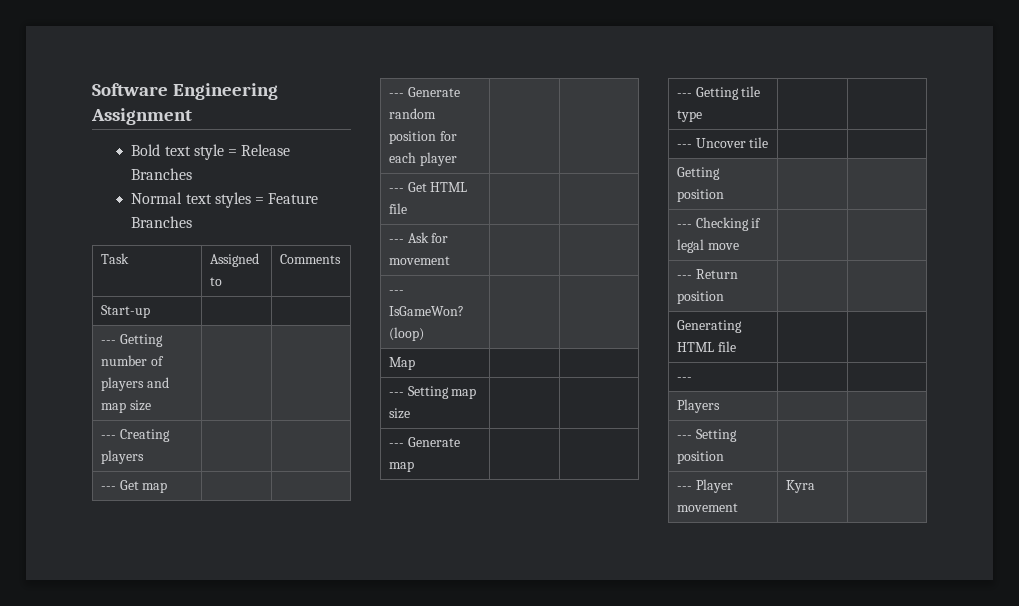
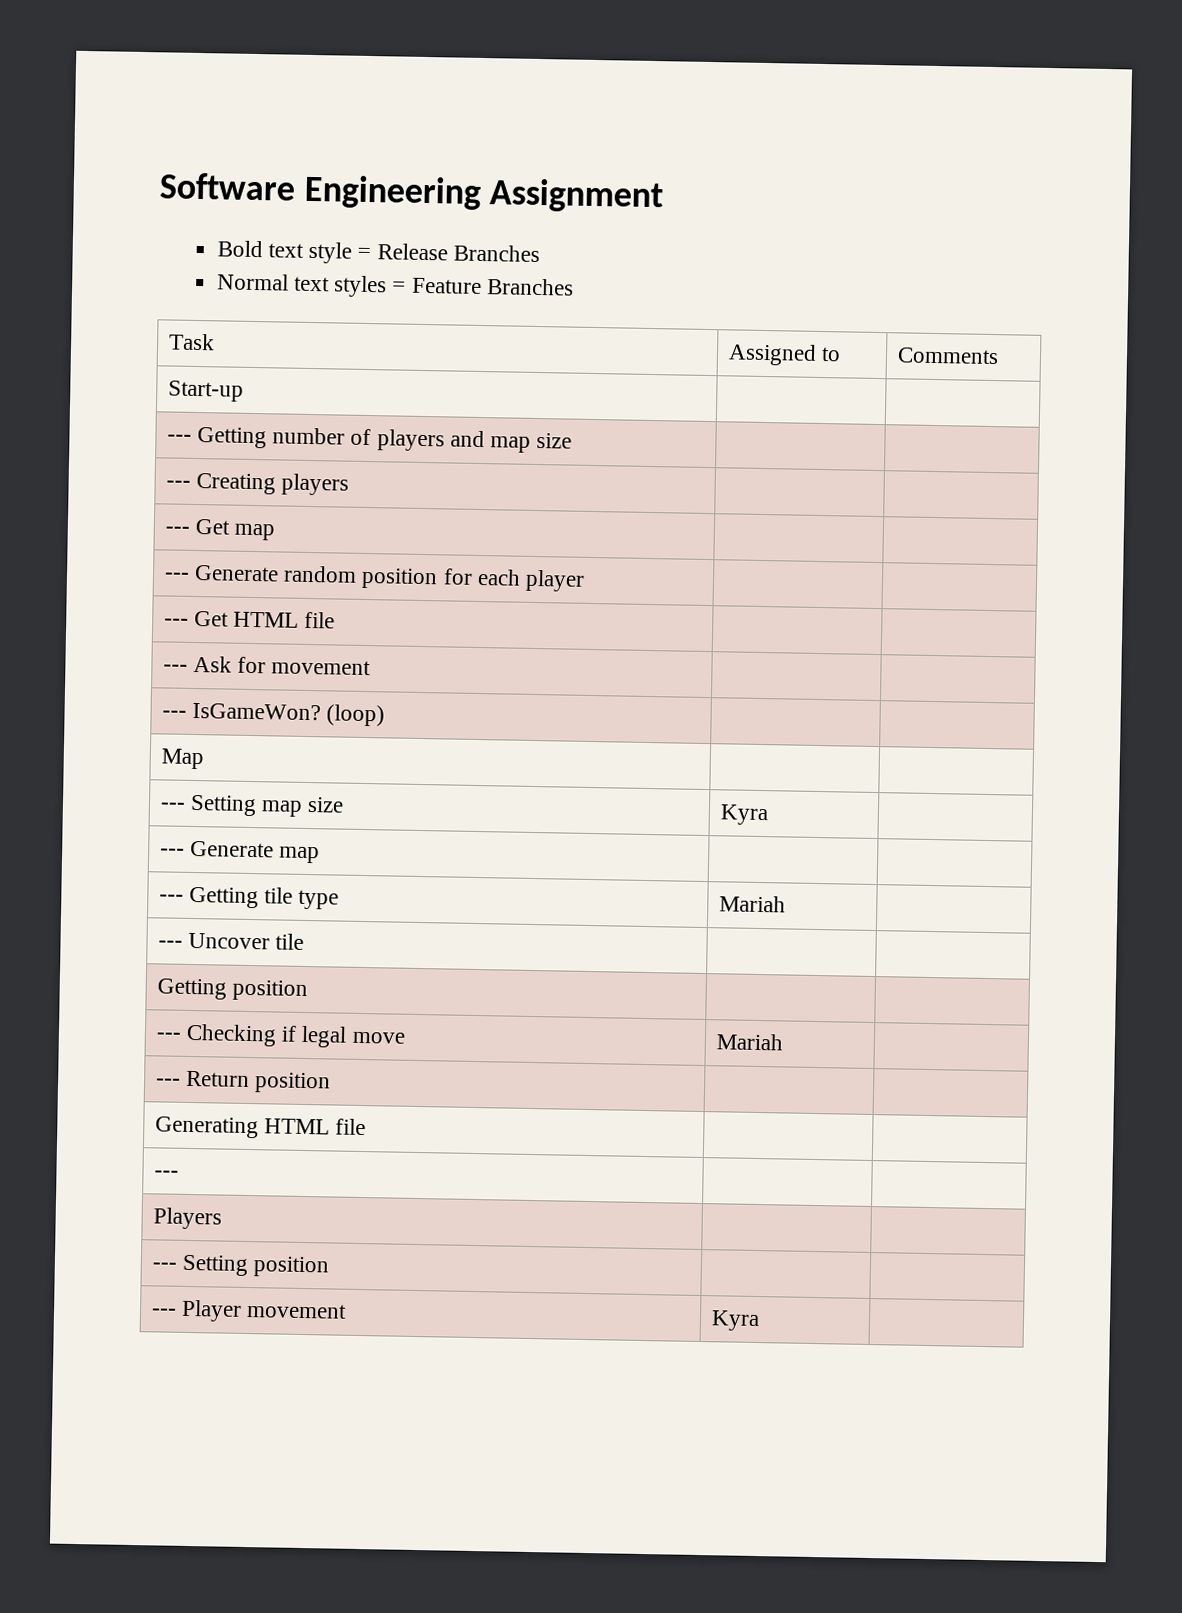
(410, 413) none -> [719,804,769,826] Kyra
(702, 116) none -> [718,895,786,913] Mariah
(739, 246) none -> [715,1033,784,1051] Mariah

